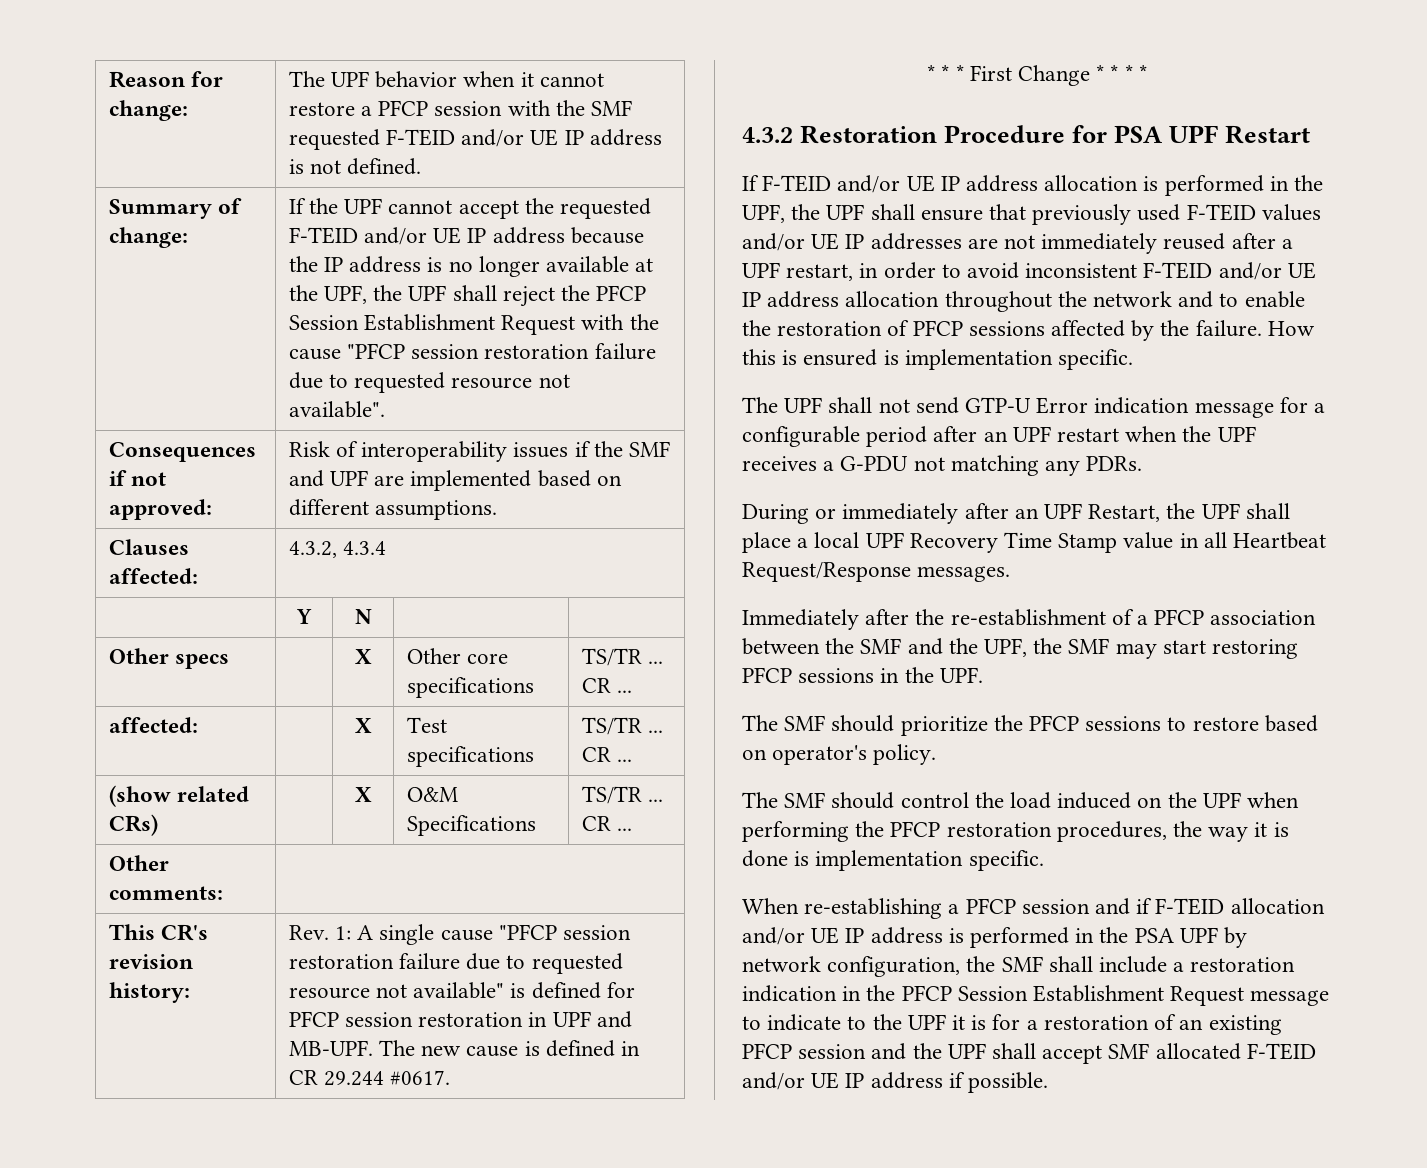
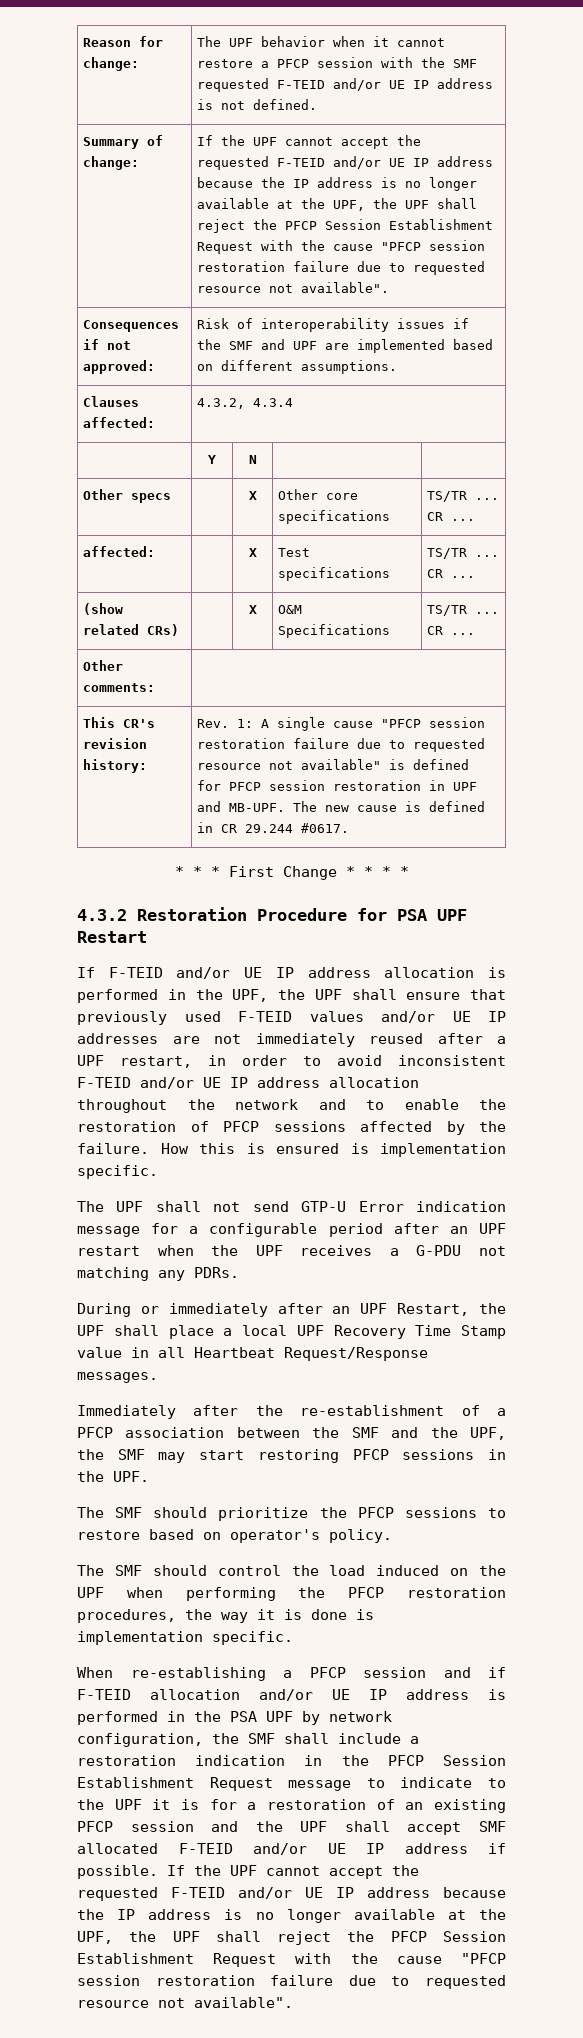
(1049, 1082) none -> [167,1865,419,1879] [77,1887,506,1901] [77,1909,506,1923] [77,1931,506,1945] [77,1953,506,1967] [77,1975,507,1989] [77,1997,293,2008] If the UPF cannot accept the requested F-TEID and/or UE IP address because the IP address is no longer available at the UPF, the UPF shall reject the PFCP Session Establishment Request with the cause "PFCP session restoration failure due to requested resource not available".

